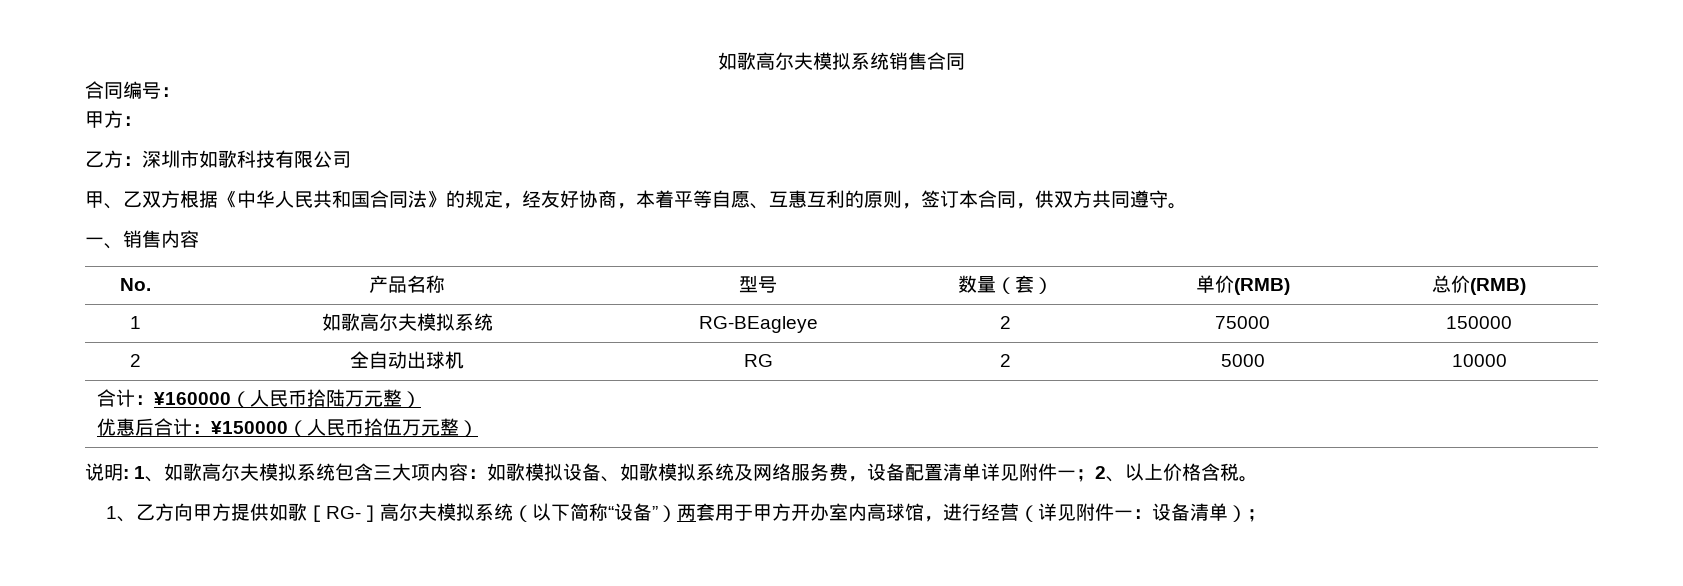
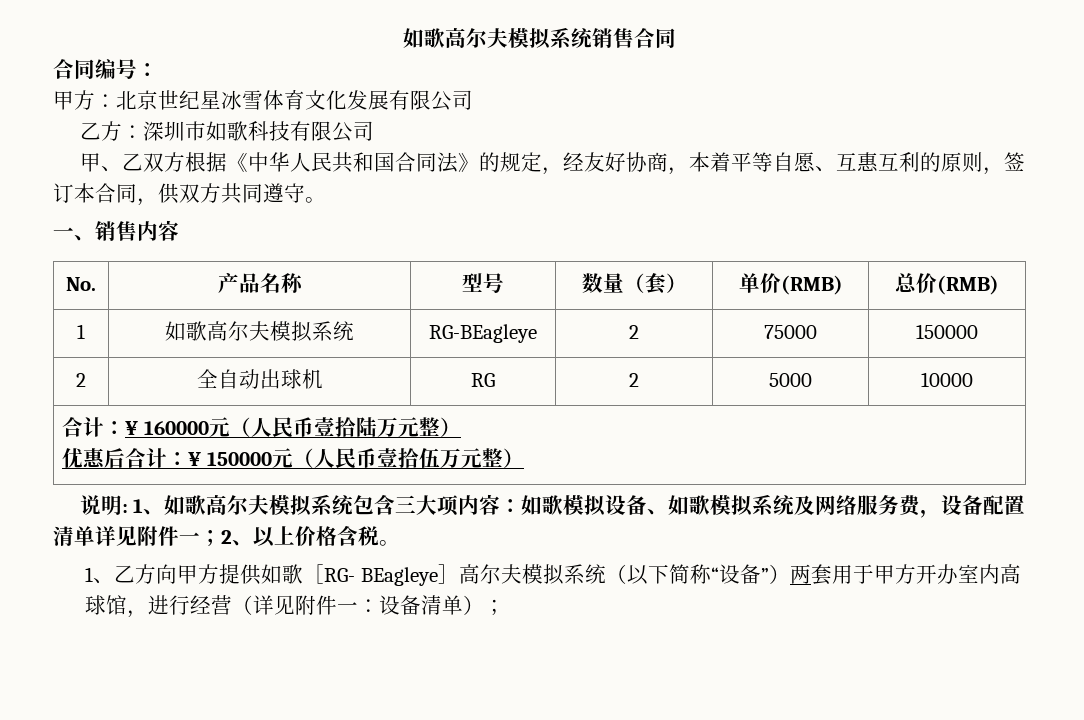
(142, 121) none -> [116,90,473,111] 北京世纪星冰雪体育文化发展有限公司
[153,390,307,408] ¥160000（人民币 -> [125,417,335,438] ¥ 160000元（人民币壹
[210,419,364,437] ¥150000（人民币 -> [188,448,398,469] ¥ 150000元（人民币壹
(361, 512) none -> [360,567,438,586] BEagleye

